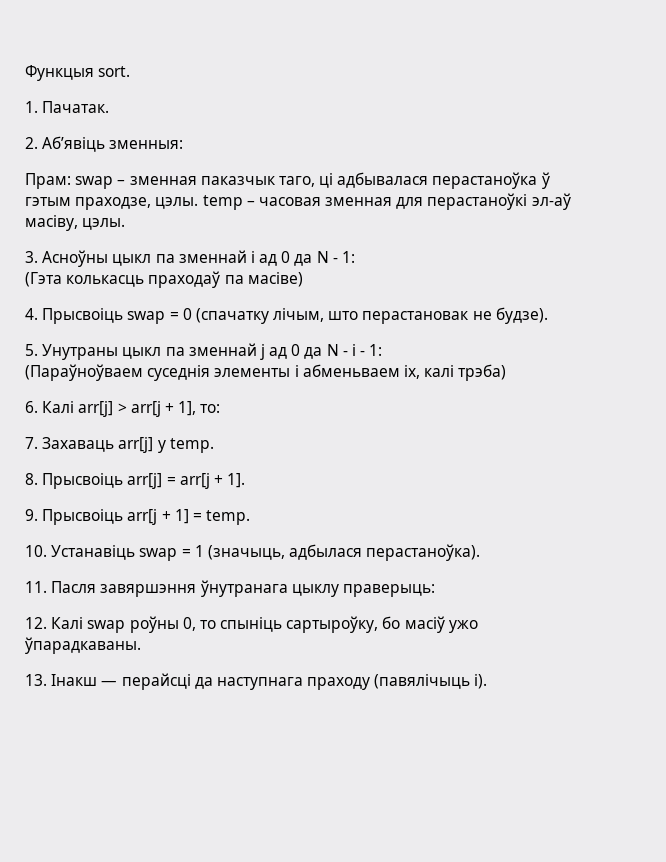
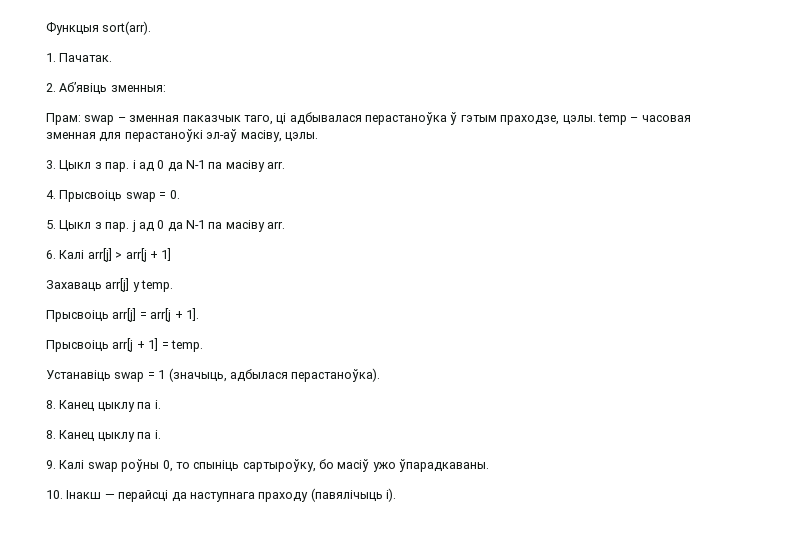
[98,66,131,77] sort. -> [102,21,152,35] sort(arr).
[42,250,356,267] [25,271,303,288] [25,307,548,324] [25,343,383,360] [25,364,507,381] Асноўны цыкл па зменнай i ад 0 да N - 1: // (Гэта колькасць праходаў па масіве) // 4. Прысвоіць swap = 0 (спачатку лічым, што перастановак не будзе). // 5. Унутраны цыкл па зменнай j ад 0 да N - i - 1: // (Параўноўваем суседнія элементы і абменьваем іх, калі трэба) -> [59,160,286,172] [46,190,180,202] [46,220,286,232] Цыкл з пар. i ад 0 да N-1 па масіву arr. // 4. Прысвоіць swap = 0. // 5. Цыкл з пар. j ад 0 да N-1 па масіву arr.
[178,401,221,416] [25,437,38,449] 1], то: // 7. -> [161,248,172,261] 1] //
[25,473,38,485] 8. -> (174, 286) none
[25,509,38,521] 9. -> (199, 314) none
[25,545,47,557] 10. -> (203, 346) none
[25,580,435,597] [25,617,47,629] 11. Пасля завяршэння ўнутранага цыклу праверыць: // 12. -> [46,400,161,412] [46,430,161,442] [46,460,56,469] 8. Канец цыклу па і. // 8. Канец цыклу па і. // 9.
[25,674,47,686] 13. -> [46,490,63,499] 10.

